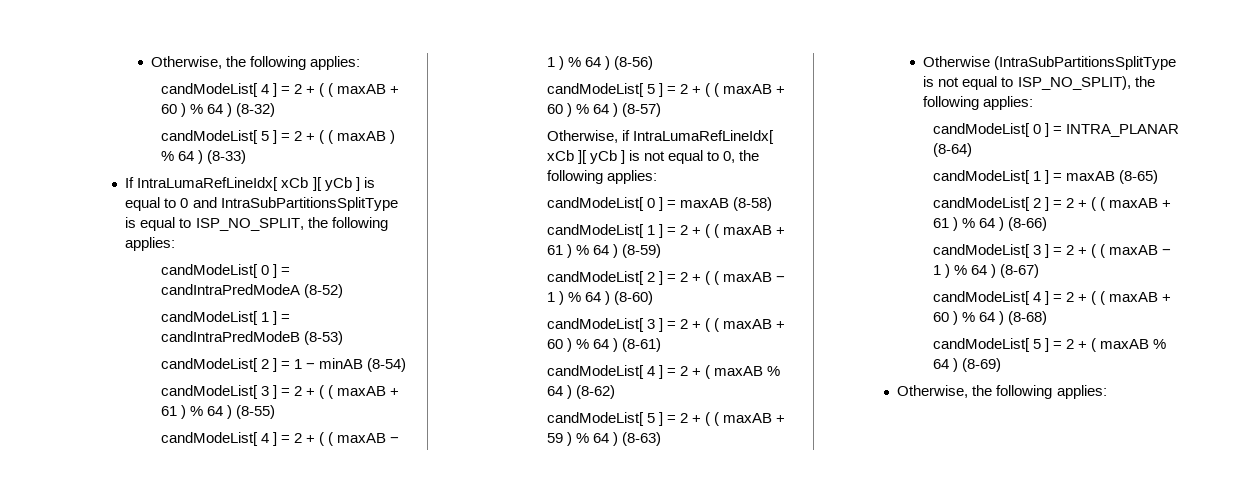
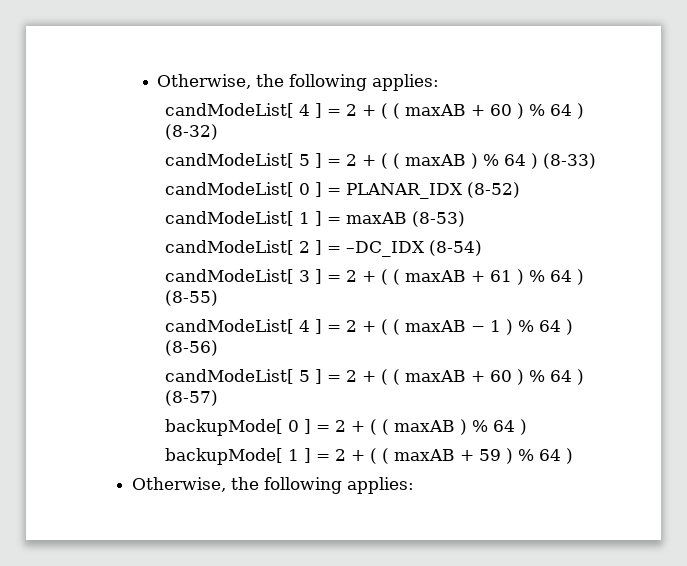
[125,177,375,191] [125,197,398,211] [125,217,388,231] [125,237,176,251] [160,264,290,278] [160,284,300,295] // If IntraLumaRefLineIdx[ xCb ][ yCb ] is equal to 0 and IntraSubPartitionsSplitType is equal to ISP_NO_SPLIT, the following applies: // candModeList[ 0 ] = candIntraPredModeA -> [165,182,464,199] // candModeList[ 0 ] = PLANAR_IDX
[160,331,300,342] candIntraPredModeB -> [346,212,408,224] maxAB
[293,358,364,369] 1 − minAB -> [346,241,426,257] –DC_IDX
[546,130,774,144] [546,150,760,164] [546,170,657,184] [546,197,773,211] [546,224,786,238] [546,244,662,258] [546,271,786,285] [546,291,654,305] [546,318,786,332] [546,338,662,352] [546,365,781,379] [546,385,615,399] [546,412,655,426] Otherwise, if IntraLumaRefLineIdx[ xCb ][ yCb ] is not equal to 0, the following applies: // candModeList[ 0 ] = maxAB (8-58) // candModeList[ 1 ] = 2 + ( ( maxAB + 61 ) % 64 ) (8-59) // candModeList[ 2 ] = 2 + ( ( maxAB − 1 ) % 64 ) (8-60) // candModeList[ 3 ] = 2 + ( ( maxAB + 60 ) % 64 ) (8-61) // candModeList[ 4 ] = 2 + ( maxAB % 64 ) (8-62) // candModeList[ 5 -> [165,419,528,436] [165,448,300,465] backupMode[ 0 ] = 2 + ( ( maxAB ) % 64 ) // backupMode[ 1
[622,432,662,446] [923,56,1177,70] [923,76,1155,90] [923,96,1034,110] [932,123,1179,137] [932,143,972,157] [932,170,1159,184] [932,197,1172,211] [932,217,1048,231] [932,244,1172,258] [932,264,1040,278] [932,291,1172,305] [932,311,1048,325] [932,338,1167,352] [932,358,1001,372] (8-63) // Otherwise (IntraSubPartitionsSplitType is not equal to ISP_NO_SPLIT), the following applies: // candModeList[ 0 ] = INTRA_PLANAR (8-64) // candModeList[ 1 ] = maxAB (8-65) // candModeList[ 2 ] = 2 + ( ( maxAB + 61 ) % 64 ) (8-66) // candModeList[ 3 ] = 2 + ( ( maxAB − 1 ) % 64 ) (8-67) // candModeList[ 4 ] = 2 + ( ( maxAB + 60 ) % 64 ) (8-68) // candModeList[ 5 ] = 2 + ( maxAB % 64 ) (8-69) -> (574, 456) none

